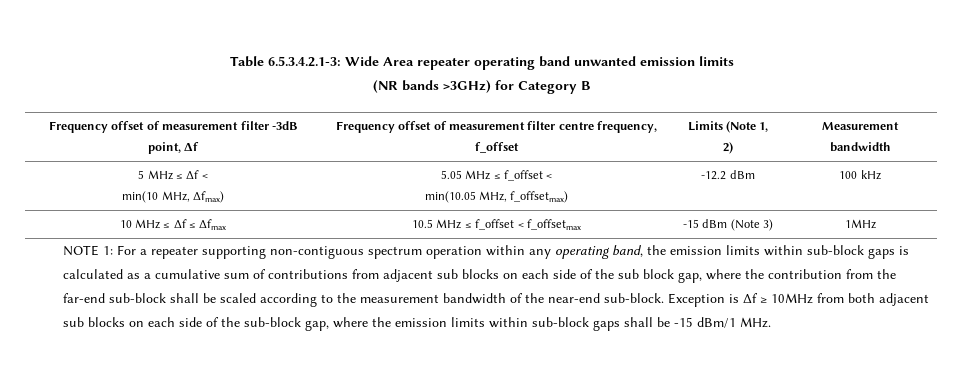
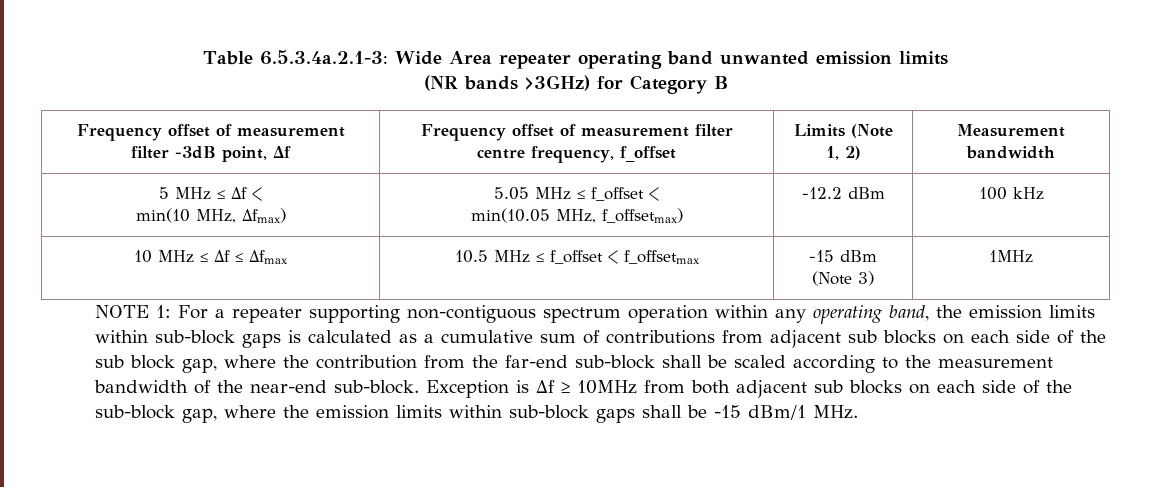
[267,56,341,67] 6.5.3.4.2.1-3: -> [259,50,388,65] 6.5.3.4a.2.1-3:

